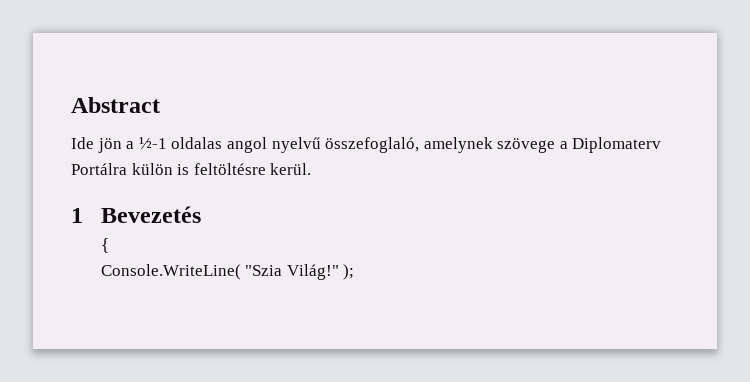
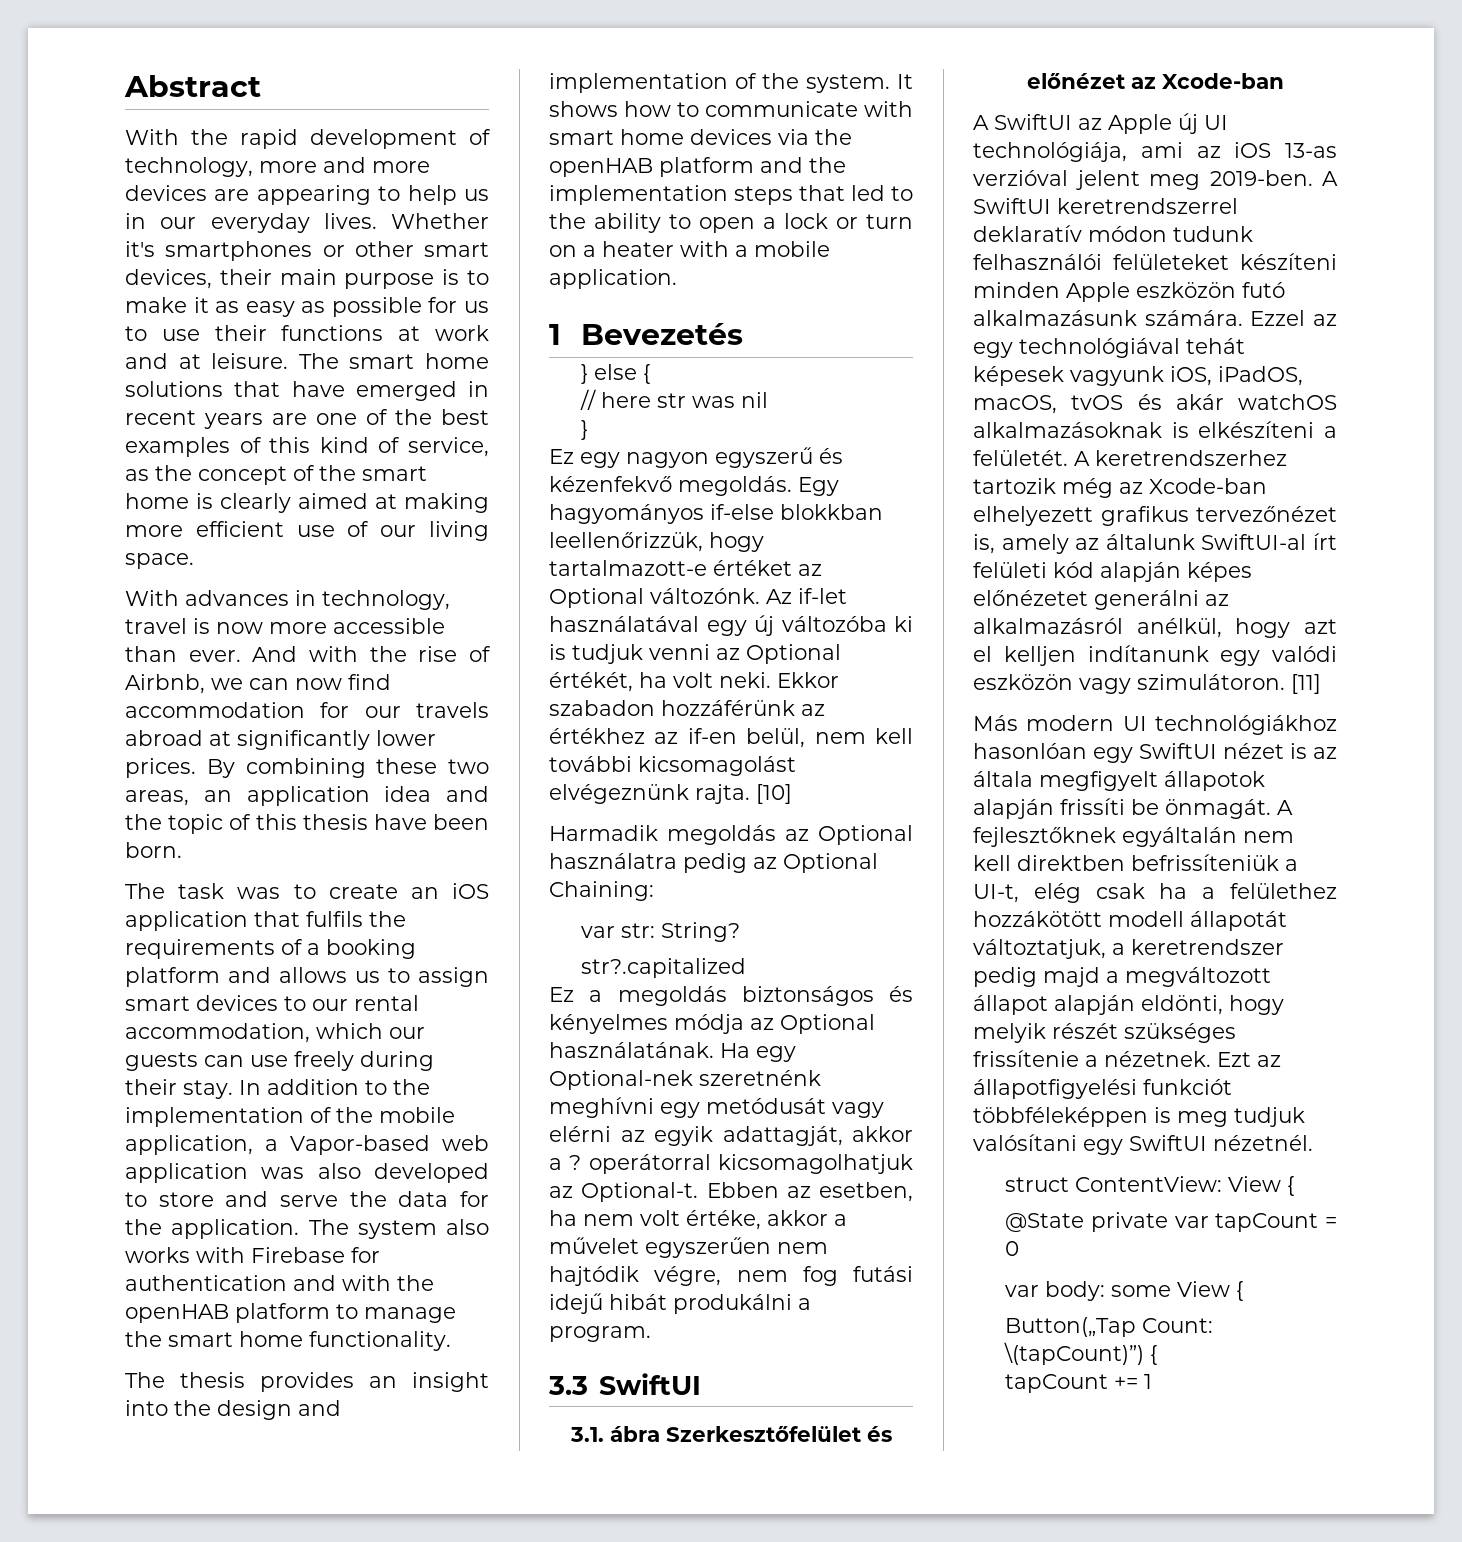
[71,137,662,153] [71,163,312,175] Ide jön a ½-1 oldalas angol nyelvű összefoglaló, amelynek szövege a Diplomaterv Portálra külön is feltöltésre kerül. -> [125,129,491,149] [125,157,430,177] [125,185,489,205] [125,213,489,233] [125,241,489,261] [125,269,490,289] [125,297,489,317] [125,325,489,341] [125,353,489,369] [125,381,489,401] [125,409,489,429] [125,437,489,457] [125,465,427,485] [125,493,489,513] [125,521,490,541] [125,553,194,569] [125,590,450,610] [125,618,445,634] [125,646,491,662] [125,674,391,694] [125,702,489,718] [125,730,436,750] [125,758,489,778] [125,786,489,806] [125,814,489,834] [125,842,182,858] [125,883,489,899] [125,911,406,931] [125,939,416,959] [125,967,489,987] [125,995,419,1011] [125,1023,425,1043] [125,1051,434,1071] [125,1079,430,1099] [125,1107,455,1127] [125,1135,489,1155] [125,1163,489,1183] [125,1191,489,1207] [125,1219,489,1239] [125,1247,380,1263] [125,1275,434,1291] [125,1303,456,1323] [125,1331,451,1351] [125,1372,489,1392] [125,1400,341,1420] [549,73,913,93] [549,101,913,117] [549,129,852,145] [549,157,846,177] [549,185,913,205] [549,213,913,233] [549,241,830,257] [549,269,677,289] With the rapid development of technology, more and more devices are appearing to help us in our everyday lives. Whether it's smartphones or other smart devices, their main purpose is to make it as easy as possible for us to use their functions at work and at leisure. The smart home solutions that have emerged in recent years are one of the best examples of this kind of service, as the concept of the smart home is clearly aimed at making more efficient use of our living space. // With advances in technology, travel is now more accessible than ever. And with the rise of Airbnb, we can now find accommodation for our travels abroad at significantly lower prices. By combining these two areas, an application idea and the topic of this thesis have been born. // The task was to create an iOS application that fulfils the requirements of a booking platform and allows us to assign smart devices to our rental accommodation, which our guests can use freely during their stay. In addition to the implementation of the mobile application, a Vapor-based web application was also developed to store and serve the data for the application. The system also works with Firebase for authentication and with the openHAB platform to manage the smart home functionality. // The thesis provides an insight into the design and implementation of the system. It shows how to communicate with smart home devices via the openHAB platform and the implementation steps that led to the ability to open a lock or turn on a heater with a mobile application.
[100,238,109,253] [100,264,355,280] { // Console.WriteLine( "Szia Világ!" ); -> [581,364,651,384] [580,389,769,410] [581,420,589,440] [549,447,843,468] [549,476,839,496] [549,504,883,524] [549,532,764,552] [549,560,822,576] [549,588,847,608] [549,615,913,636] [549,644,841,664] [549,672,839,692] [549,700,825,716] [549,728,913,748] [549,756,796,776] [549,784,792,804] [549,825,913,845] [549,853,878,873] [549,881,654,901] [581,922,741,942] [581,958,747,978] [549,986,913,1006] [549,1014,875,1034] [549,1042,796,1062] [549,1070,821,1090] [549,1097,884,1118] [549,1126,913,1146] [549,1154,913,1174] [549,1182,913,1202] [549,1210,847,1230] [549,1237,828,1258] [549,1266,913,1286] [549,1293,811,1314] [549,1326,651,1342] [548,1373,701,1395] [569,1426,892,1442] [1026,73,1284,89] [973,113,1228,134] [973,142,1337,162] [973,170,1338,190] [973,198,1238,214] [973,225,1253,242] [973,253,1337,270] [973,282,1285,302] [973,310,1337,326] [973,338,1245,358] [973,366,1303,386] [973,394,1337,414] [973,421,1337,438] [973,450,1287,466] [973,478,1267,498] [973,506,1337,526] [973,533,1337,554] [973,562,1252,582] [973,590,1229,610] [973,618,1337,638] [973,645,1337,666] [973,674,1321,694] [973,715,1337,735] [973,743,1337,763] [973,771,1265,791] [973,798,1293,819] [973,827,1294,847] [973,854,1298,871] [973,883,1337,903] [973,911,1287,931] [973,939,1284,959] [973,967,1271,987] [973,995,1284,1015] [973,1023,1236,1043] [973,1050,1281,1067] [973,1079,1232,1099] [973,1107,1305,1127] [973,1134,1313,1155] [1005,1176,1295,1196] [1005,1212,1337,1232] [1005,1241,1020,1256] [1005,1281,1244,1301] [1005,1317,1214,1337] [1004,1342,1158,1365] [1005,1374,1153,1393] } else { // // here str was nil // } // Ez egy nagyon egyszerű és kézenfekvő megoldás. Egy hagyományos if-else blokkban leellenőrizzük, hogy tartalmazott-e értéket az Optional változónk. Az if-let használatával egy új változóba ki is tudjuk venni az Optional értékét, ha volt neki. Ekkor szabadon hozzáférünk az értékhez az if-en belül, nem kell további kicsomagolást elvégeznünk rajta. [10] // Harmadik megoldás az Optional használatra pedig az Optional Chaining: // var str: String? // str?.capitalized // Ez a megoldás biztonságos és kényelmes módja az Optional használatának. Ha egy Optional-nek szeretnénk meghívni egy metódusát vagy elérni az egyik adattagját, akkor a ? operátorral kicsomagolhatjuk az Optional-t. Ebben az esetben, ha nem volt értéke, akkor a művelet egyszerűen nem hajtódik végre, nem fog futási idejű hibát produkálni a program. // 3.3 SwiftUI // 3.1. ábra Szerkesztőfelület és előnézet az Xcode-ban // A SwiftUI az Apple új UI technológiája, ami az iOS 13-as verzióval jelent meg 2019-ben. A SwiftUI keretrendszerrel deklaratív módon tudunk felhasználói felületeket készíteni minden Apple eszközön futó alkalmazásunk számára. Ezzel az egy technológiával tehát képesek vagyunk iOS, iPadOS, macOS, tvOS és akár watchOS alkalmazásoknak is elkészíteni a felületét. A keretrendszerhez tartozik még az Xcode-ban elhelyezett grafikus tervezőnézet is, amely az általunk SwiftUI-al írt felületi kód alapján képes előnézetet generálni az alkalmazásról anélkül, hogy azt el kelljen indítanunk egy valódi eszközön vagy szimulátoron. [11] // Más modern UI technológiákhoz hasonlóan egy SwiftUI nézet is az általa megfigyelt állapotok alapján frissíti be önmagát. A fejlesztőknek egyáltalán nem kell direktben befrissíteniük a UI-t, elég csak ha a felülethez hozzákötött modell állapotát változtatjuk, a keretrendszer pedig majd a megváltozott állapot alapján eldönti, hogy melyik részét szükséges frissítenie a nézetnek. Ezt az állapotfigyelési funkciót többféleképpen is meg tudjuk valósítani egy SwiftUI nézetnél. // struct ContentView: View { // @State private var tapCount = 0 // var body: some View { // Button(„Tap Count: \(tapCount)”) { // tapCount += 1

